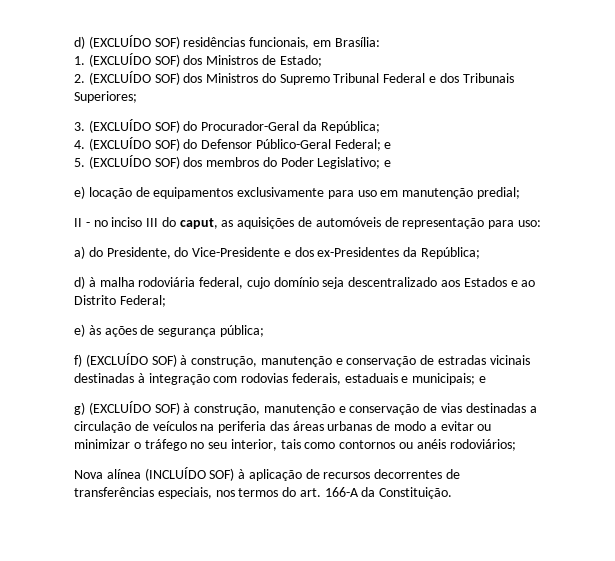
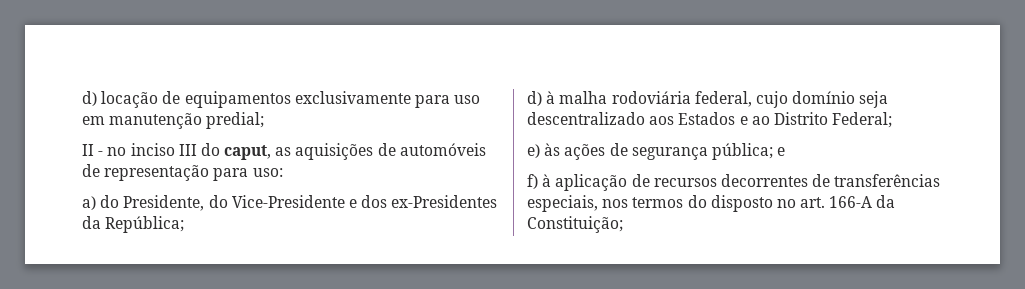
[74,35,380,49] [74,53,322,67] [74,71,514,85] [74,91,137,103] [74,119,380,133] [74,137,392,151] [74,155,392,169] [74,186,85,199] d) (EXCLUÍDO SOF) residências funcionais, em Brasília: // 1. (EXCLUÍDO SOF) dos Ministros de Estado; // 2. (EXCLUÍDO SOF) dos Ministros do Supremo Tribunal Federal e dos Tribunais Superiores; // 3. (EXCLUÍDO SOF) do Procurador-Geral da República; // 4. (EXCLUÍDO SOF) do Defensor Público-Geral Federal; e // 5. (EXCLUÍDO SOF) dos membros do Poder Legislativo; e // e) -> [82,91,97,106] d)
(264, 331) none -> [777,147,786,156] e
[85,353,530,367] [74,373,487,385] [74,401,537,415] [74,421,492,433] [74,439,516,451] [74,467,235,481] (EXCLUÍDO SOF) à construção, manutenção e conservação de estradas vicinais destinadas à integração com rodovias federais, estaduais e municipais; e // g) (EXCLUÍDO SOF) à construção, manutenção e conservação de vias destinadas a circulação de veículos na periferia das áreas urbanas de modo a evitar ou minimizar o tráfego no seu interior, tais como contornos ou anéis rodoviários; // Nova alínea (INCLUÍDO SOF) -> (538, 181) none
(297, 492) none -> [710,195,796,212] disposto no
[379,487,453,499] Constituição. -> [527,216,623,233] Constituição;

